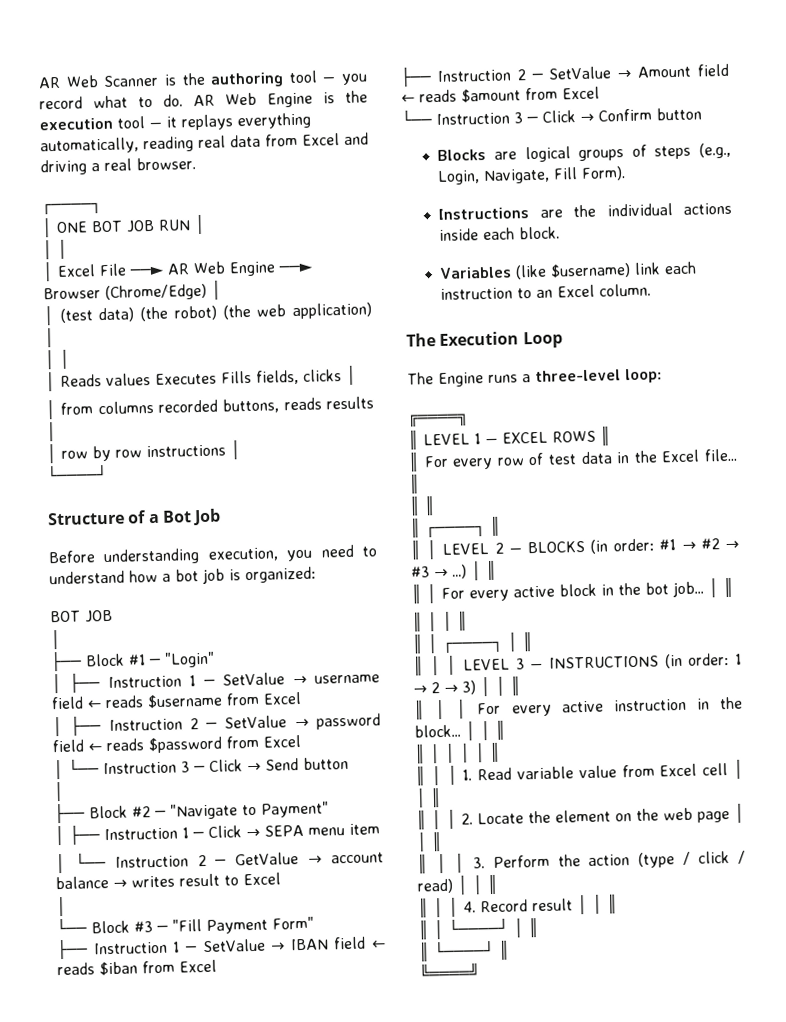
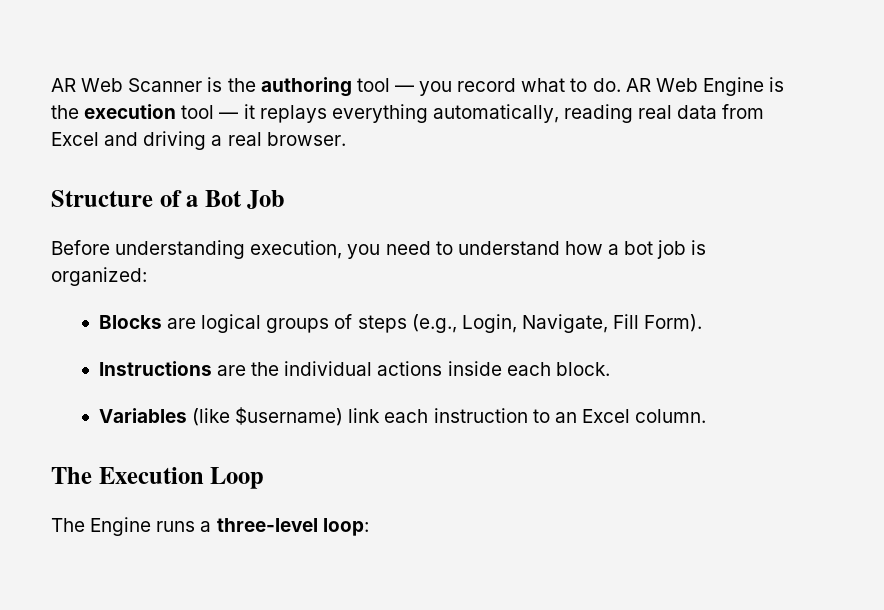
[41,202,102,215] [41,213,206,238] [42,238,68,260] [42,261,313,282] [43,279,222,301] [43,302,372,326] [44,327,55,348] [44,348,70,370] [44,364,357,392] [45,396,374,420] [46,421,57,442] [46,439,241,464] [46,463,108,482] // ┌────┐ // │ ONE BOT JOB RUN │ // │ │ // │ Excel File ──► AR Web Engine ──► Browser (Chrome/Edge) │ // │ (test data) (the robot) (the web application) │ // │ │ // │ Reads values Executes Fills fields, clicks │ // │ from columns recorded buttons, reads results │ // │ row by row instructions │ // └────┘ -> (346, 139) none
[50,609,113,623] [50,628,61,650] [50,650,215,672] [51,672,380,694] [51,691,302,710] [52,713,381,737] [52,734,301,754] [53,756,349,780] [53,780,65,802] [54,801,329,824] [54,823,380,846] [55,852,384,874] [55,872,281,890] [55,895,67,917] [56,916,314,935] [56,936,386,960] [57,959,217,976] [400,63,729,87] [401,86,600,103] [401,107,702,126] // BOT JOB // │ // ├── Block #1 ─ "Login" // │ ├── Instruction 1 ─ SetValue → username field ← reads $username from Excel // │ ├── Instruction 2 ─ SetValue → password field ← reads $password from Excel // │ └── Instruction 3 ─ Click → Send button // │ // ├── Block #2 ─ "Navigate to Payment" // │ ├── Instruction 1 ─ Click → SEPA menu item // │ └── Instruction 2 ─ GetValue → account balance → writes result to Excel // │ // └── Block #3 ─ "Fill Payment Form" // ├── Instruction 1 ─ SetValue → IBAN field ← reads $iban from Excel // ├── Instruction 2 ─ SetValue → Amount field ← reads $amount from Excel // └── Instruction 3 ─ Click → Confirm button -> (147, 276) none
[407,413,469,427] [408,425,611,450] [408,448,738,472] [409,473,420,494] [409,495,436,516] [410,515,501,538] [410,538,739,560] [411,559,497,581] [411,576,734,604] [412,610,468,632] [412,631,533,654] [413,652,742,676] [413,675,521,697] [413,696,743,720] [414,719,506,741] [414,741,501,764] [415,758,744,786] [415,787,442,808] [416,802,745,830] [416,831,443,852] [417,850,746,874] [417,873,499,895] [418,893,618,918] [418,917,539,940] [419,939,510,962] [419,962,480,980] // ╔════╗ // ║ LEVEL 1 — EXCEL ROWS ║ // ║ For every row of test data in the Excel file... ║ // ║ ║ // ║ ┌────┐ ║ // ║ │ LEVEL 2 — BLOCKS (in order: #1 → #2 → #3 → ...) │ ║ // ║ │ For every active block in the bot job... │ ║ // ║ │ │ ║ // ║ │ ┌────┐ │ ║ // ║ │ │ LEVEL 3 — INSTRUCTIONS (in order: 1 → 2 → 3) │ │ ║ // ║ │ │ For every active instruction in the block... │ │ ║ // ║ │ │ │ │ ║ // ║ │ │ 1. Read variable value from Excel cell │ │ ║ // ║ │ │ 2. Locate the element on the web page │ │ ║ // ║ │ │ 3. Perform the action (type / click / read) │ │ ║ // ║ │ │ 4. Record result │ │ ║ // ║ │ └────┘ │ ║ // ║ └────┘ ║ // ╚════╝ -> (369, 527) none

